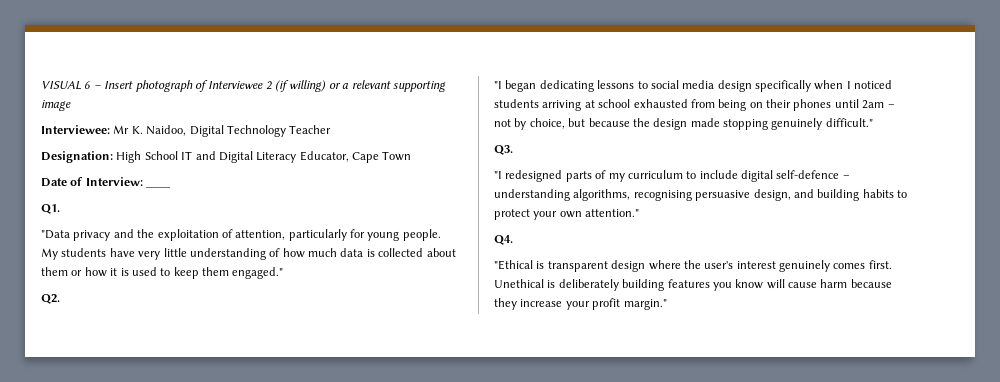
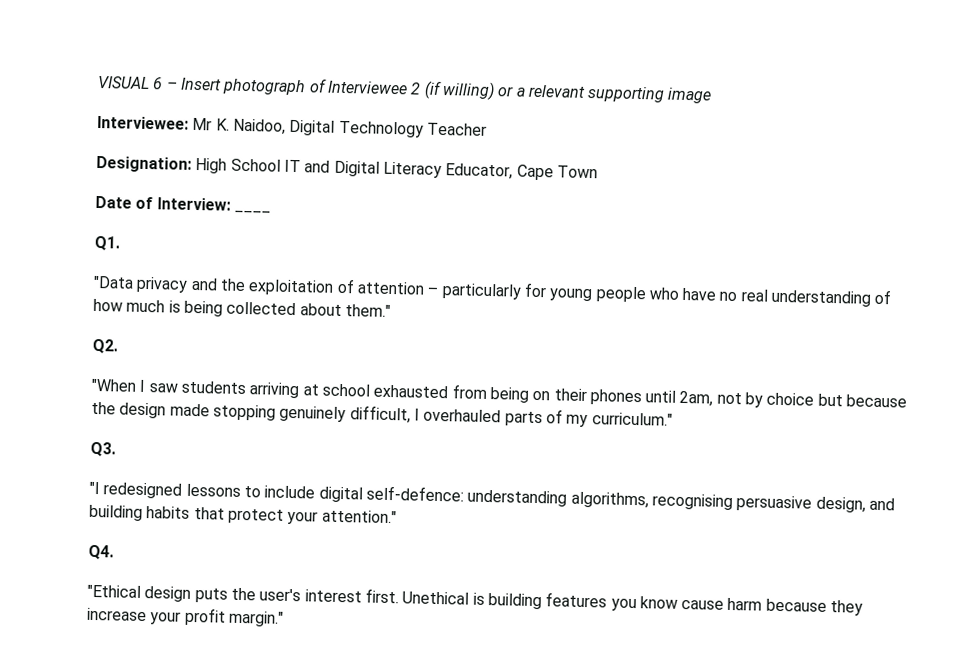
[235,230,286,240] attention, -> [356,281,439,295] attention –
[402,229,441,241] [41,248,456,260] [41,267,284,279] [41,294,60,304] [494,80,893,92] people. My students have very little understanding of how much data is collected about them or how it is used to keep them engaged." // Q2. // "I began dedicating lessons to social media design specifically when I noticed -> [595,286,892,307] [93,298,391,317] [92,338,118,354] [91,378,178,393] people who have no real understanding of how much is being collected about them." // Q2. // "When I saw
[862,100,895,109] 2am – -> [679,390,714,407] 2am,
[529,118,565,129] choice, -> [766,392,815,406] choice
[825,118,873,127] difficult." -> [349,405,673,428] difficult, I overhauled parts of my curriculum."
[565,170,683,182] parts of my curriculum -> [185,483,241,497] lessons
[776,170,850,179] self-defence – -> [365,485,464,502] self-defence:
[897,190,907,198] to -> [193,507,225,520] that
[559,211,582,218] own -> (319, 517) none
[536,260,681,272] is transparent design where -> [144,586,228,603] design puts
[779,260,866,272] genuinely comes -> (362, 596) none
[558,279,619,291] deliberately -> (485, 598) none
[766,279,785,289] will -> (678, 602) none

